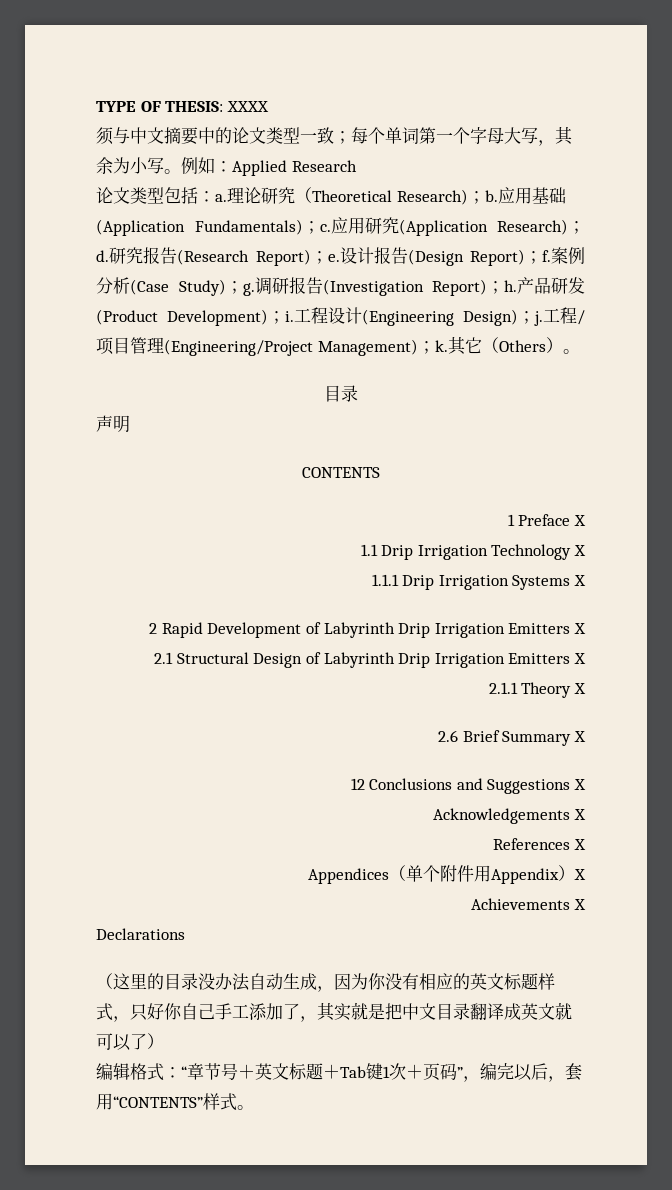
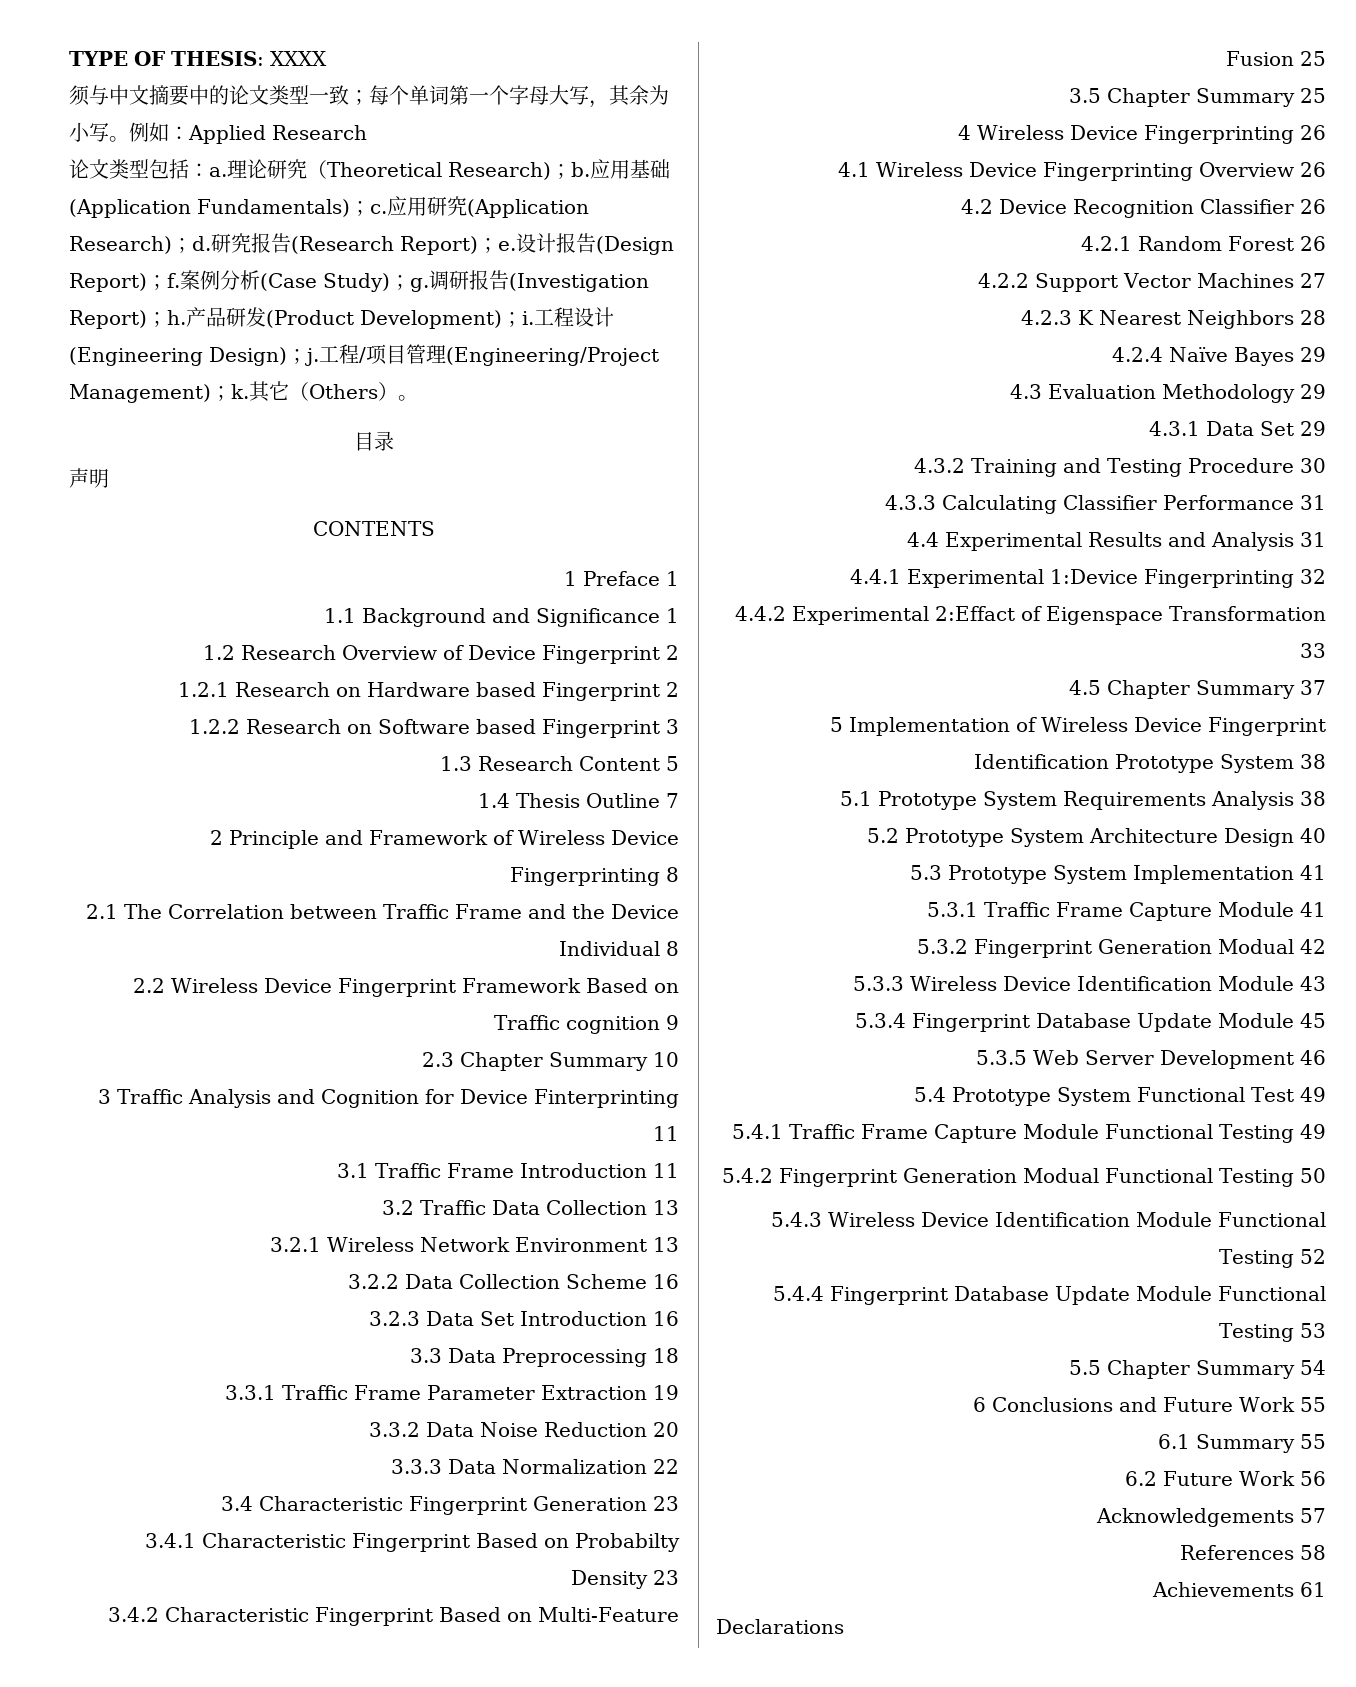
[574,515,586,526] X -> [666,571,679,586] 1
[381,544,586,560] [371,574,586,590] [149,622,586,638] [154,652,586,668] [488,682,586,698] [438,730,586,746] [350,778,586,794] Drip Irrigation Technology X // 1.1.1 Drip Irrigation Systems X // 2 Rapid Development of Labyrinth Drip Irrigation Emitters X // 2.1 Structural Design of Labyrinth Drip Irrigation Emitters X // 2.1.1 Theory X // 2.6 Brief Summary X // 12 Conclusions and Suggestions X -> [362,608,679,627] [203,645,679,664] [178,682,679,701] [189,719,679,738] [440,756,679,771] [478,793,679,808] [210,830,679,849] [510,867,679,886] [86,904,679,919] [559,941,679,956] [133,978,679,997] [494,1015,679,1034] [422,1052,679,1071] [98,1089,679,1108] [653,1126,679,1141] [337,1163,679,1178] [382,1200,679,1215] [270,1237,679,1252] [348,1274,679,1289] [369,1311,679,1326] [410,1348,679,1367] [225,1385,679,1400] [369,1422,679,1437] [391,1459,679,1474] [221,1496,679,1515] [145,1533,680,1552] [571,1570,679,1589] [108,1607,680,1626] [1226,51,1326,66] [1069,88,1326,107] [958,125,1326,144] [838,162,1326,181] [961,199,1326,218] [1081,236,1326,251] [978,273,1326,292] [1021,310,1326,329] [1112,347,1326,366] [1010,384,1326,403] [1149,421,1326,436] [914,458,1326,477] [885,495,1326,514] [907,532,1326,551] [850,569,1326,588] [735,606,1326,625] [1300,643,1326,658] [1069,680,1326,699] [830,717,1326,736] [974,754,1326,773] [840,791,1326,810] [867,828,1326,847] [910,865,1326,884] [927,902,1326,921] [917,939,1326,958] [853,976,1326,991] [855,1013,1326,1032] [976,1050,1326,1069] [914,1087,1326,1106] [732,1124,1326,1143] [722,1168,1326,1187] [771,1212,1326,1227] [1219,1249,1326,1268] [773,1286,1326,1305] [1219,1323,1326,1342] [1069,1360,1326,1379] [973,1397,1326,1412] [1158,1434,1326,1453] [1125,1471,1326,1486] Background and Significance 1 // 1.2 Research Overview of Device Fingerprint 2 // 1.2.1 Research on Hardware based Fingerprint 2 // 1.2.2 Research on Software based Fingerprint 3 // 1.3 Research Content 5 // 1.4 Thesis Outline 7 // 2 Principle and Framework of Wireless Device Fingerprinting 8 // 2.1 The Correlation between Traffic Frame and the Device Individual 8 // 2.2 Wireless Device Fingerprint Framework Based on Traffic cognition 9 // 2.3 Chapter Summary 10 // 3 Traffic Analysis and Cognition for Device Finterprinting 11 // 3.1 Traffic Frame Introduction 11 // 3.2 Traffic Data Collection 13 // 3.2.1 Wireless Network Environment 13 // 3.2.2 Data Collection Scheme 16 // 3.2.3 Data Set Introduction 16 // 3.3 Data Preprocessing 18 // 3.3.1 Traffic Frame Parameter Extraction 19 // 3.3.2 Data Noise Reduction 20 // 3.3.3 Data Normalization 22 // 3.4 Characteristic Fingerprint Generation 23 // 3.4.1 Characteristic Fingerprint Based on Probabilty Density 23 // 3.4.2 Characteristic Fingerprint Based on Multi-Feature Fusion 25 // 3.5 Chapter Summary 25 // 4 Wireless Device Fingerprinting 26 // 4.1 Wireless Device Fingerprinting Overview 26 // 4.2 Device Recognition Classifier 26 // 4.2.1 Random Forest 26 // 4.2.2 Support Vector Machines 27 // 4.2.3 K Nearest Neighbors 28 // 4.2.4 Naïve Bayes 29 // 4.3 Evaluation Methodology 29 // 4.3.1 Data Set 29 // 4.3.2 Training and Testing Procedure 30 // 4.3.3 Calculating Classifier Performance 31 // 4.4 Experimental Results and Analysis 31 // 4.4.1 Experimental 1:Device Fingerprinting 32 // 4.4.2 Experimental 2:Effact of Eigenspace Transformation 33 // 4.5 Chapter Summary 37 // 5 Implementation of Wireless Device Fingerprint Identification Prototype System 38 // 5.1 Prototype System Requirements Analysis 38 // 5.2 Prototype System Architecture Design 40 // 5.3 Prototype System Implementation 41 // 5.3.1 Traffic Frame Capture Module 41 // 5.3.2 Fingerprint Generation Modual 42 // 5.3.3 Wireless Device Identification Module 43 // 5.3.4 Fingerprint Database Update Module 45 // 5.3.5 Web Server Development 46 // 5.4 Prototype System Functional Test 49 // 5.4.1 Traffic Frame Capture Module Functional Testing 49 // 5.4.2 Fingerprint Generation Modual Functional Testing 50 // 5.4.3 Wireless Device Identification Module Functional Testing 52 // 5.4.4 Fingerprint Database Update Module Functional Testing 53 // 5.5 Chapter Summary 54 // 6 Conclusions and Future Work 55 // 6.1 Summary 55 // 6.2 Future Work 56
[574,809,586,820] X -> [1300,1508,1326,1523] 57
[574,839,586,850] [308,865,586,884] X // Appendices（单个附件用Appendix）X -> [1300,1545,1326,1560] 58
[574,899,586,910] X -> [1300,1582,1326,1597] 61
[96,973,555,992] [96,1002,572,1022] [96,1033,164,1051] [96,1063,582,1082] [96,1093,254,1111] // （这里的目录没办法自动生成，因为你没有相应的英文标题样式，只好你自己手工添加了，其实就是把中文目录翻译成英文就可以了） // 编辑格式：“章节号＋英文标题＋Tab键1次＋页码”，编完以后，套用“CONTENTS”样式。 -> (844, 1626) none

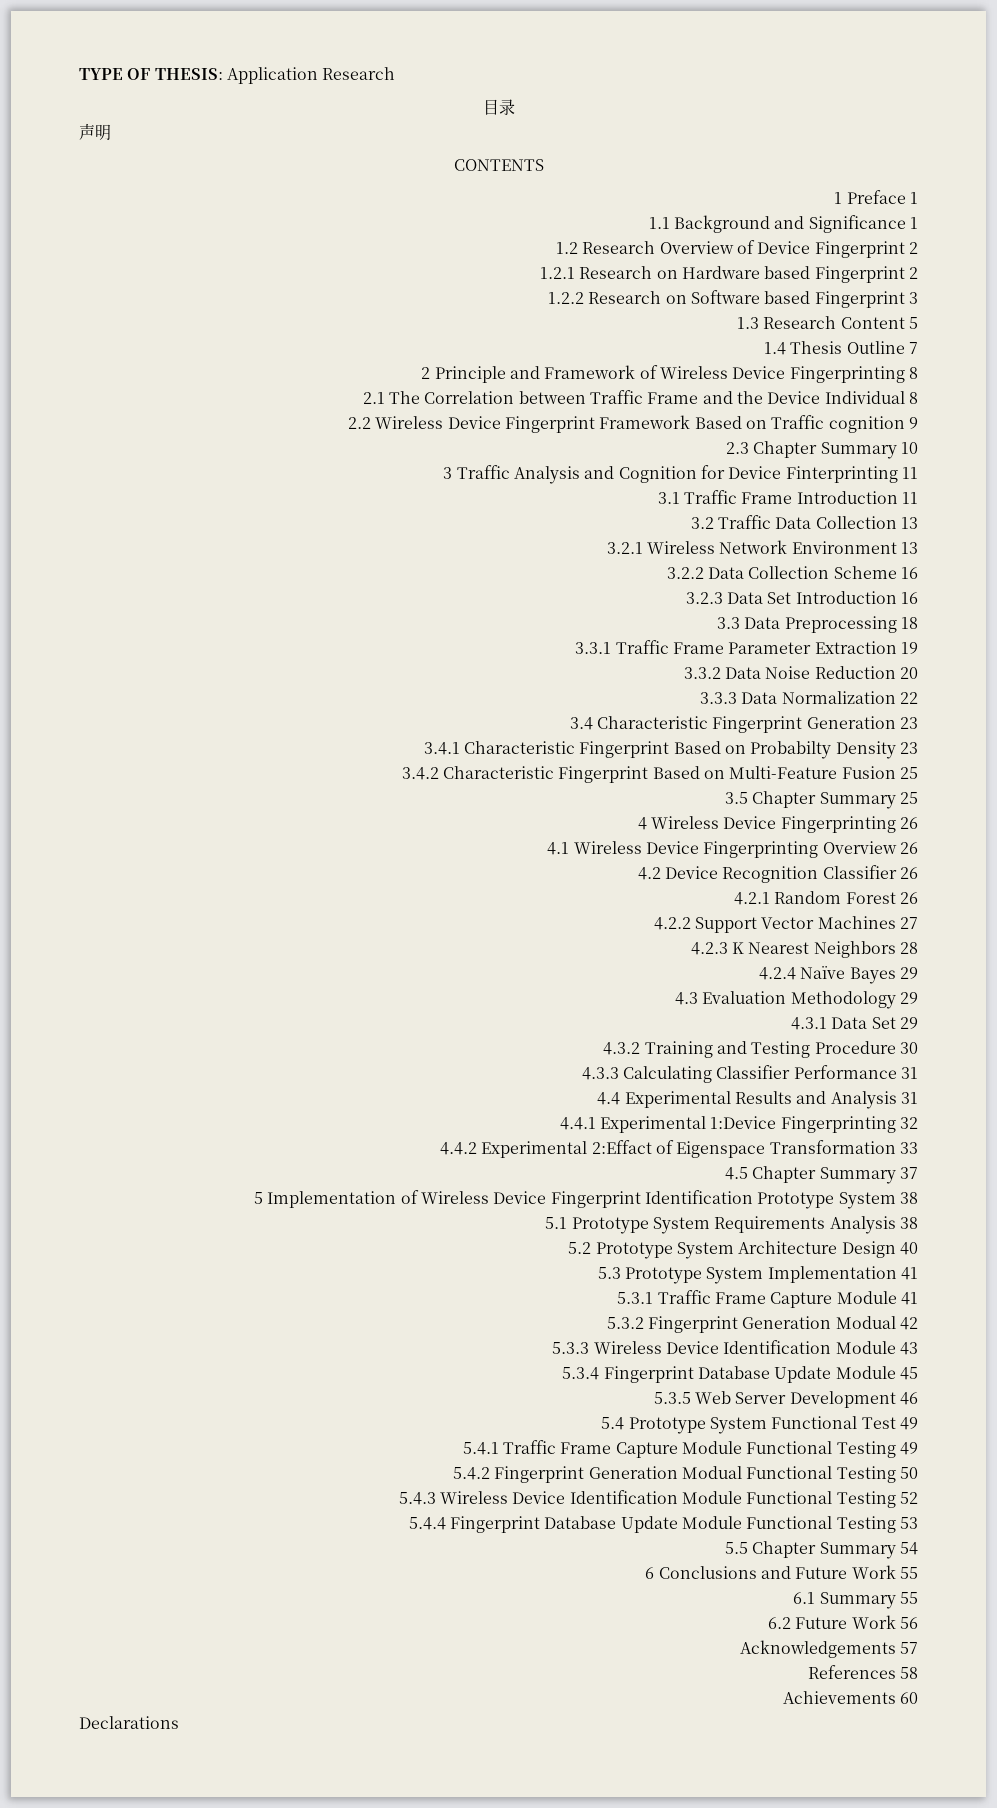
[270,51,327,66] [69,85,669,108] [69,122,367,144] [69,159,670,180] [69,196,589,218] [69,233,674,255] [69,270,649,292] [69,307,614,329] [69,344,659,366] [69,381,418,403] XXXX // 须与中文摘要中的论文类型一致；每个单词第一个字母大写，其余为小写。例如：Applied Research // 论文类型包括：a.理论研究（Theoretical Research)；b.应用基础(Application Fundamentals)；c.应用研究(Application Research)；d.研究报告(Research Report)；e.设计报告(Design Report)；f.案例分析(Case Study)；g.调研报告(Investigation Report)；h.产品研发(Product Development)；i.工程设计(Engineering Design)；j.工程/项目管理(Engineering/Project Management)；k.其它（Others）。 -> [226,67,396,84] Application Research
[1300,1582,1326,1597] 61 -> [900,1692,919,1704] 60

